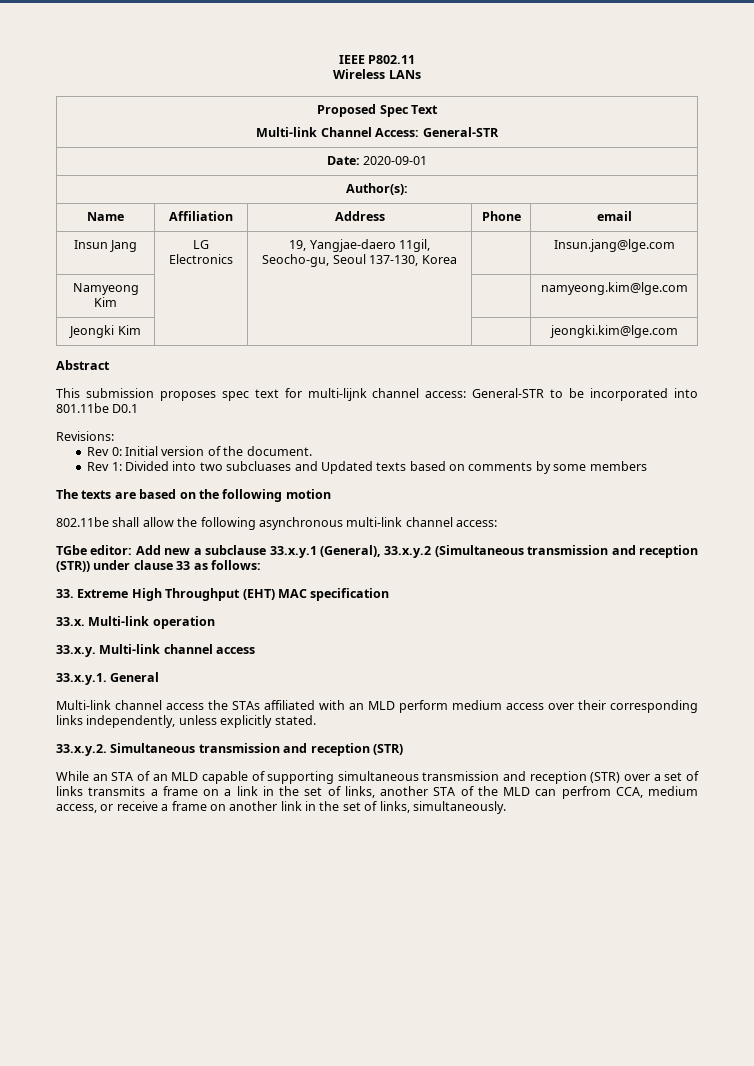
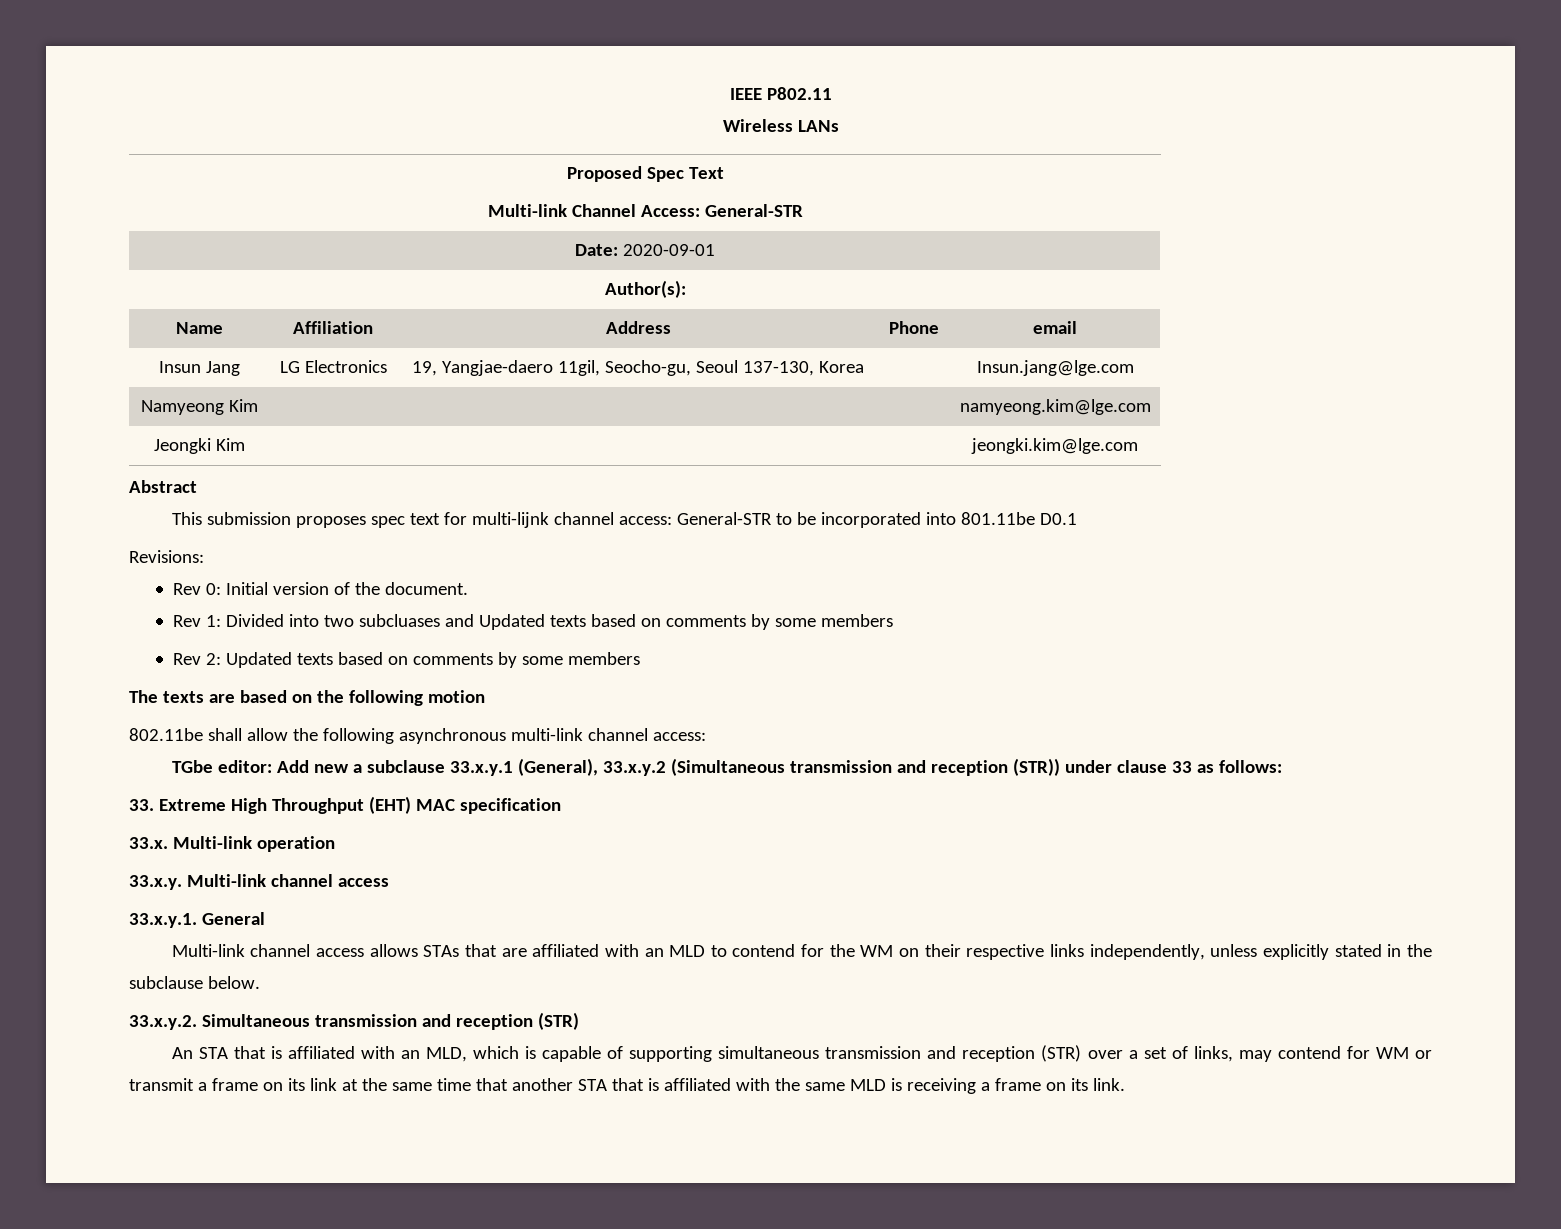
(647, 466) none -> [173,652,641,668] // Rev 2: Updated texts based on comments by some members
[208,700,698,713] [56,715,316,728] the STAs affiliated with an MLD perform medium access over their corresponding links independently, unless explicitly stated. -> [369,944,1432,960] [129,976,260,989] allows STAs that are affiliated with an MLD to contend for the WM on their respective links independently, unless explicitly stated in the subclause below.
[56,771,199,781] While an STA of an MLD -> [171,1046,537,1062] An STA that is affiliated with an MLD, which is
[56,786,698,799] [56,801,506,814] links transmits a frame on a link in the set of links, another STA of the MLD can perfrom CCA, medium access, or receive a frame on another link in the set of links, simultaneously. -> [1193,1046,1432,1062] [129,1078,1125,1094] links, may contend for WM or transmit a frame on its link at the same time that another STA that is affiliated with the same MLD is receiving a frame on its link.

